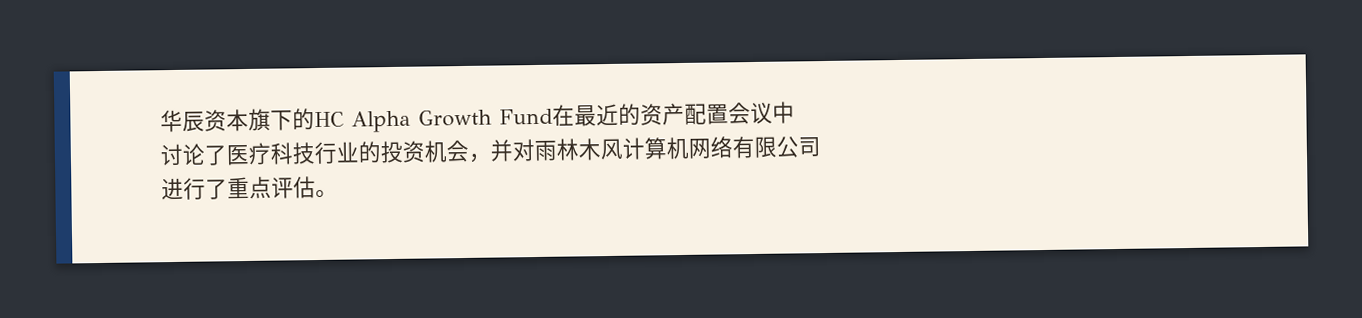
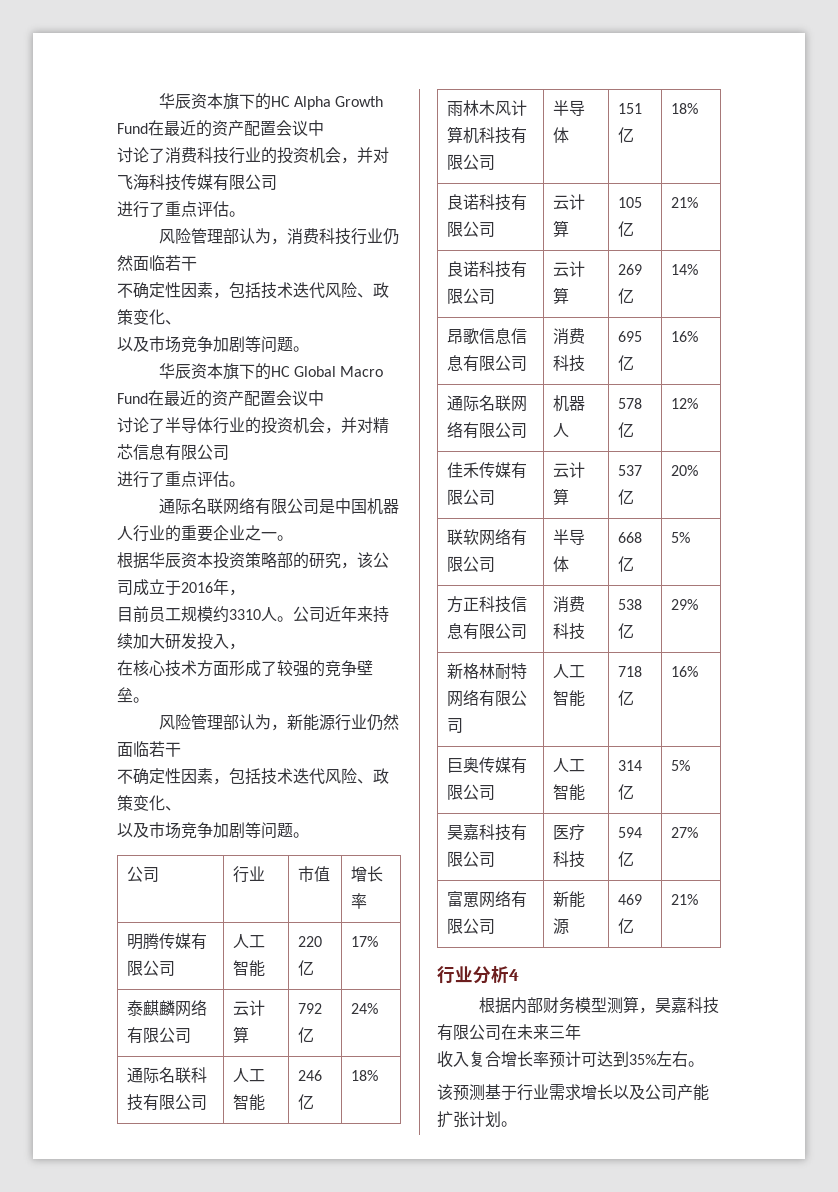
[226,142,272,166] 医疗 -> [165,147,197,164] 消费
[534,135,821,162] [161,176,338,201] 雨林木风计算机网络有限公司 // 进行了重点评估。 -> [117,174,277,191] [117,201,245,218] [158,228,399,245] [117,255,197,271] [117,282,389,299] [117,309,181,325] [117,336,309,353] [158,363,384,380] [117,390,324,407] [117,417,389,434] [117,444,229,461] [117,471,245,488] [158,497,399,515] [117,525,293,542] [117,552,389,569] [117,579,245,596] [117,606,389,623] [117,633,245,650] [117,660,373,677] [117,687,149,703] [158,714,399,731] [117,741,181,757] [117,768,389,785] [117,795,181,811] [117,822,309,839] [126,866,159,882] [232,866,265,883] [297,866,330,882] [350,866,383,882] [350,893,367,909] [126,933,207,950] [126,960,175,976] [232,934,265,949] [232,960,265,977] [297,936,322,947] [297,960,314,976] [350,936,378,947] [126,999,207,1017] [126,1027,191,1044] [232,1000,265,1016] [232,1026,249,1043] [297,1003,322,1014] [297,1027,314,1043] [350,1003,378,1014] [126,1067,207,1084] [126,1094,207,1111] [232,1068,265,1083] [232,1094,265,1111] [297,1070,322,1081] [297,1094,314,1110] [350,1070,378,1081] [446,100,527,117] [446,126,527,144] [446,154,495,170] [552,100,585,116] [552,127,569,143] [617,103,642,114] [617,127,634,143] [670,103,698,114] [446,194,527,211] [446,221,495,237] [552,194,585,210] [552,220,569,237] [617,197,642,208] [617,221,634,237] [670,197,698,208] [446,261,527,278] [446,288,495,304] [552,261,585,277] [552,287,569,304] [617,264,642,275] [617,288,634,304] [670,264,698,275] [446,328,527,345] [446,355,527,372] [552,328,585,345] [552,355,585,372] [617,331,642,342] [617,355,634,371] [670,331,698,342] [446,395,527,412] [446,421,527,439] [552,395,585,412] [552,423,569,438] [617,398,642,409] [617,422,634,438] [670,398,698,409] [446,462,527,479] [446,489,495,505] [552,462,585,478] [552,488,569,505] [617,465,642,476] [617,489,634,505] [670,465,698,476] [446,528,527,546] [446,556,495,572] [552,529,585,545] [552,556,569,572] [617,532,642,543] [617,556,634,572] [670,532,690,543] [446,596,527,613] [446,623,527,640] [552,596,585,613] [552,623,585,640] [617,599,642,610] [617,623,634,639] [670,599,698,610] [446,663,527,680] [446,689,527,707] [446,718,463,733] [552,664,585,679] [552,690,585,707] [617,666,642,677] [617,690,634,706] [670,666,698,677] [446,757,527,774] [446,784,495,800] [552,758,585,773] [552,784,585,801] [617,760,642,771] [617,784,634,800] [670,760,690,771] [446,824,527,841] [446,851,495,867] [552,824,585,841] [552,851,585,868] [617,827,642,838] [617,851,634,867] [670,827,698,838] [446,890,527,908] [446,918,495,934] [552,891,585,908] [552,918,569,935] [617,894,642,905] [617,918,634,934] [670,894,698,905] [437,965,519,984] [478,996,719,1014] [437,1024,581,1041] [437,1051,704,1068] [437,1084,709,1101] [437,1111,517,1128] 飞海科技传媒有限公司 // 进行了重点评估。 // 风险管理部认为，消费科技行业仍然面临若干 // 不确定性因素，包括技术迭代风险、政策变化、 // 以及市场竞争加剧等问题。 // 华辰资本旗下的HC Global Macro Fund在最近的资产配置会议中 // 讨论了半导体行业的投资机会，并对精芯信息有限公司 // 进行了重点评估。 // 通际名联网络有限公司是中国机器人行业的重要企业之一。 // 根据华辰资本投资策略部的研究，该公司成立于2016年， // 目前员工规模约3310人。公司近年来持续加大研发投入， // 在核心技术方面形成了较强的竞争壁垒。 // 风险管理部认为，新能源行业仍然面临若干 // 不确定性因素，包括技术迭代风险、政策变化、 // 以及市场竞争加剧等问题。 // 公司 | 行业 | 市值 | 增长率 // 明腾传媒有限公司 | 人工智能 | 220亿 | 17% // 泰麒麟网络有限公司 | 云计算 | 792亿 | 24% // 通际名联科技有限公司 | 人工智能 | 246亿 | 18% // 雨林木风计算机科技有限公司 | 半导体 | 151亿 | 18% // 良诺科技有限公司 | 云计算 | 105亿 | 21% // 良诺科技有限公司 | 云计算 | 269亿 | 14% // 昂歌信息信息有限公司 | 消费科技 | 695亿 | 16% // 通际名联网络有限公司 | 机器人 | 578亿 | 12% // 佳禾传媒有限公司 | 云计算 | 537亿 | 20% // 联软网络有限公司 | 半导体 | 668亿 | 5% // 方正科技信息有限公司 | 消费科技 | 538亿 | 29% // 新格林耐特网络有限公司 | 人工智能 | 718亿 | 16% // 巨奥传媒有限公司 | 人工智能 | 314亿 | 5% // 昊嘉科技有限公司 | 医疗科技 | 594亿 | 27% // 富罳网络有限公司 | 新能源 | 469亿 | 21% // 行业分析4 // 根据内部财务模型测算，昊嘉科技有限公司在未来三年 // 收入复合增长率预计可达到35%左右。 // 该预测基于行业需求增长以及公司产能扩张计划。

